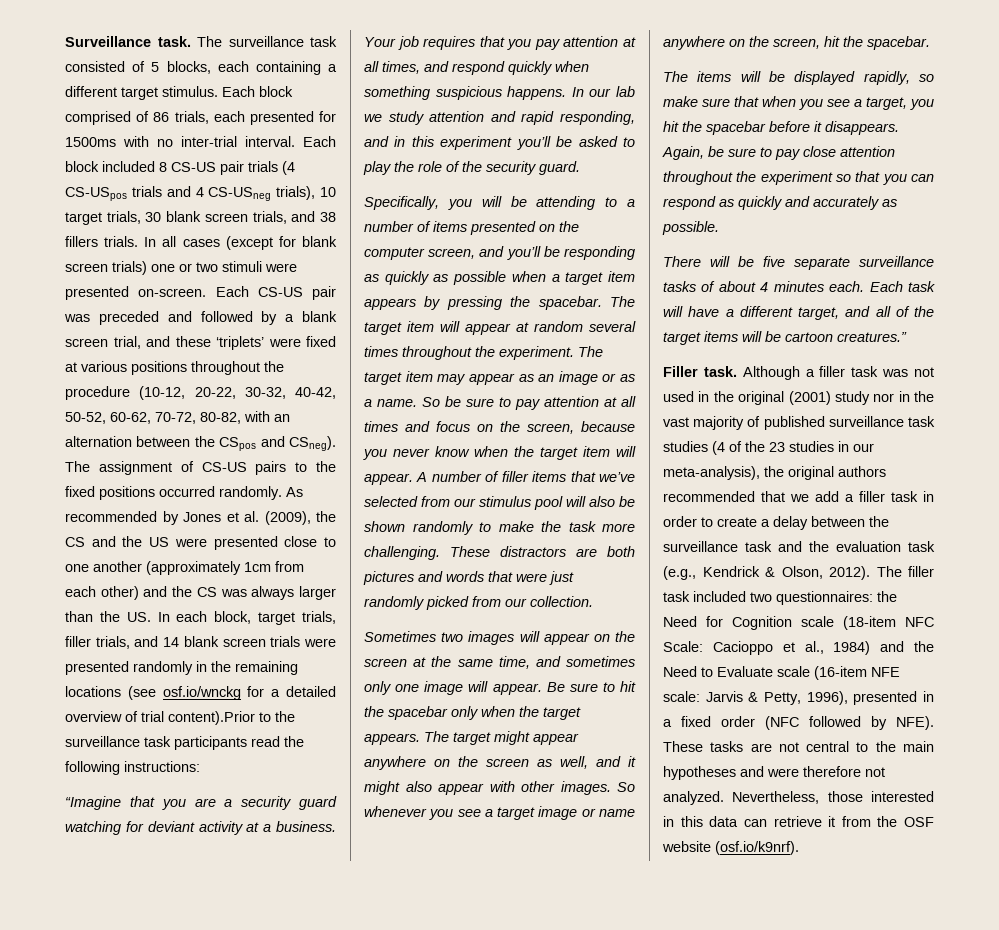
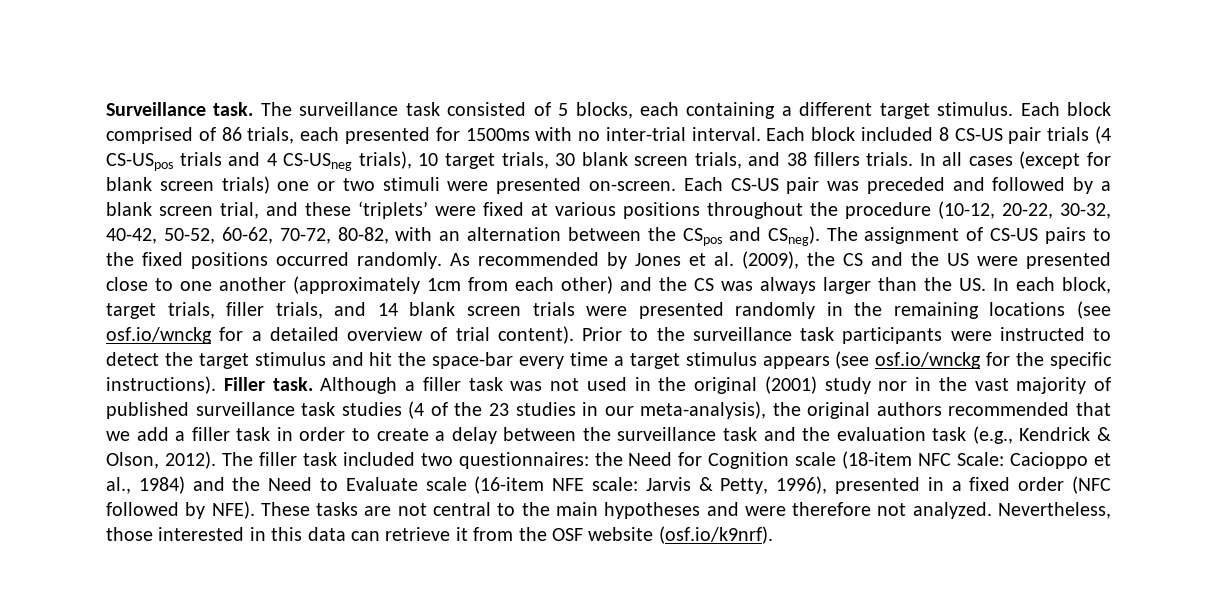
[168,711,255,725] content).Prior -> [497,326,622,344] content). Prior
[251,736,304,747] [65,761,200,775] [65,796,337,810] [65,821,337,835] [364,36,636,50] [364,61,589,75] [364,86,635,100] [364,111,635,125] [364,136,635,150] [363,161,580,175] [364,196,635,210] [364,221,579,235] [364,246,635,260] [364,271,635,285] [364,296,635,310] [364,321,636,335] [364,346,603,360] [364,371,635,385] [364,396,636,410] [364,421,635,434] [363,446,636,460] [364,471,635,485] [364,496,635,510] [364,521,635,535] [364,546,635,560] [363,571,574,585] [364,596,593,610] [364,631,635,645] [364,656,635,669] [364,681,636,695] [364,706,581,720] [364,731,579,745] [364,756,636,770] [364,781,635,795] [364,806,635,820] [663,36,930,50] [663,71,934,85] [663,96,934,110] [663,121,899,135] [662,146,895,160] [663,171,934,185] [663,196,897,210] [662,221,719,235] [663,256,934,270] [663,281,935,292] [663,306,934,320] [663,331,907,345] read the following instructions: // “Imagine that you are a security guard watching for deviant activity at a business. Your job requires that you pay attention at all times, and respond quickly when something suspicious happens. In our lab we study attention and rapid responding, and in this experiment you’ll be asked to play the role of the security guard. // Specifically, you will be attending to a number of items presented on the computer screen, and you’ll be responding as quickly as possible when a target item appears by pressing the spacebar. The target item will appear at random several times throughout the experiment. The target item may appear as an image or as a name. So be sure to pay attention at all times and focus on the screen, because you never know when the target item will appear. A number of filler items that we’ve selected from our stimulus pool will also be shown randomly to make the task more challenging. These distractors are both pictures and words that were just randomly picked from our collection. // Sometimes two images will appear on the screen at the same time, and sometimes only one image will appear. Be sure to hit the spacebar only when the target appears. The target might appear anywhere on the screen as well, and it might also appear with other images. So whenever you see a target image or name anywhere on the screen, hit the spacebar. // The items will be displayed rapidly, so make sure that when you see a target, you hit the spacebar before it disappears. Again, be sure to pay close attention throughout the experiment so that you can respond as quickly and accurately as possible. // There will be five separate surveillance tasks of about 4 minutes each. Each task will have a different target, and all of the target items will be cartoon creatures.” // -> [950,327,1111,341] [106,351,1113,369] [106,376,216,394] were instructed to detect the target stimulus and hit the space-bar every time a target stimulus appears (see osf.io/wnckg for the specific instructions).

